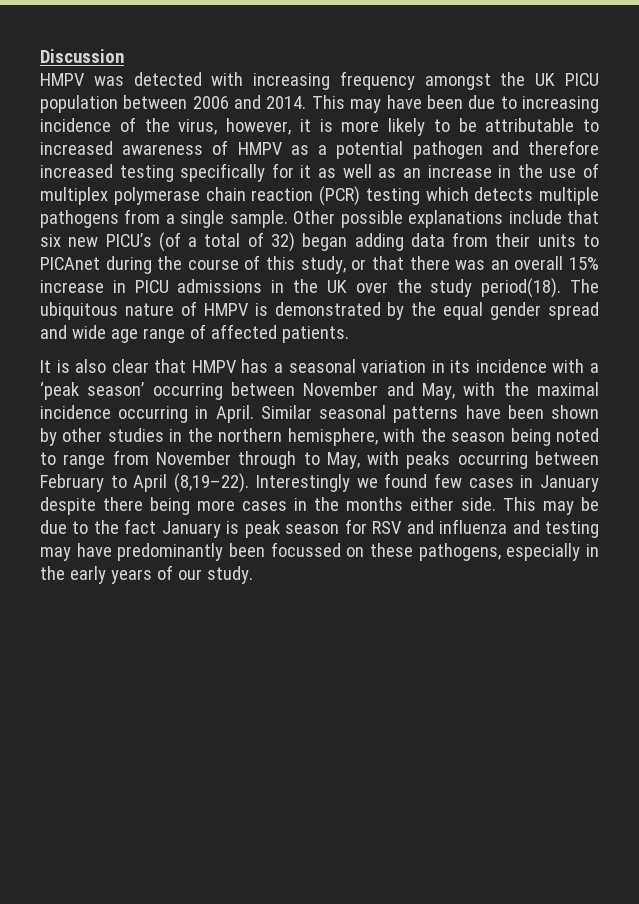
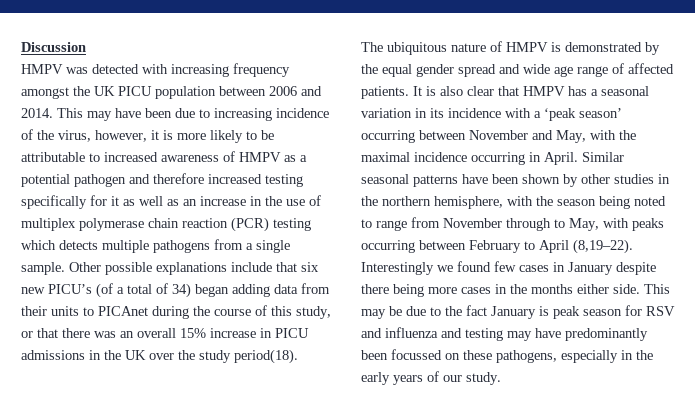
[271,232,295,252] 32) -> [172,283,191,298] 34)
(562, 288) none -> (298, 356) //
(349, 334) // -> (409, 92) none

